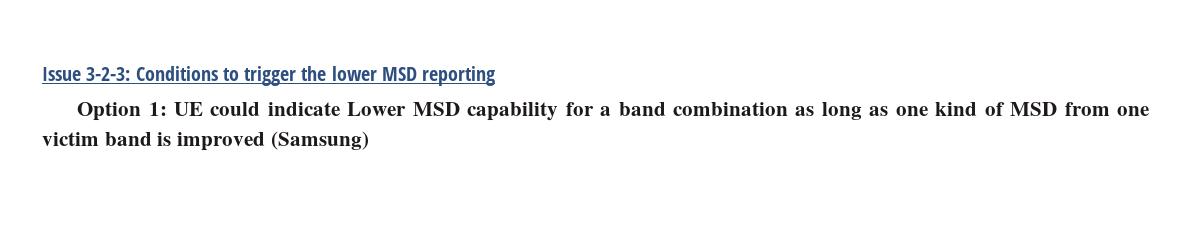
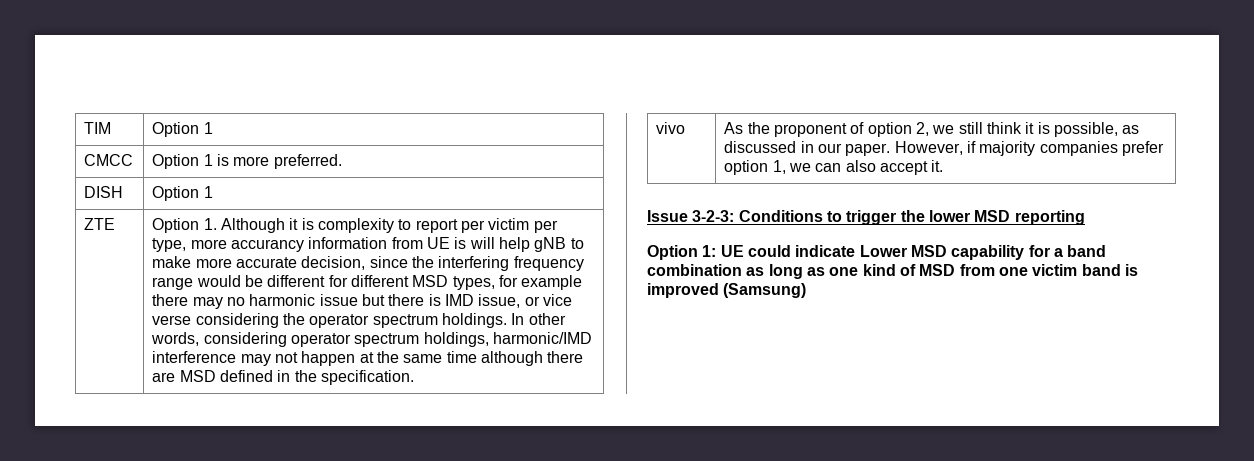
(42, 74) none -> [84,122,112,134] [152,122,213,137] [84,154,134,166] [152,154,342,169] [84,186,124,198] [152,186,213,201] [84,218,116,230] [152,218,558,233] [152,237,584,252] [152,256,584,271] [152,275,583,290] [152,294,572,309] [152,313,566,328] [151,332,593,347] [152,351,584,366] [152,370,415,385] [656,122,686,134] [724,122,1140,137] [724,141,1165,156] [724,160,944,175] TIM | Option 1 // CMCC | Option 1 is more preferred. // DISH | Option 1 // ZTE | Option 1. Although it is complexity to report per victim per type, more accurancy information from UE is will help gNB to make more accurate decision, since the interfering frequency range would be different for different MSD types, for example there may no harmonic issue but there is IMD issue, or vice verse considering the operator spectrum holdings. In other words, considering operator spectrum holdings, harmonic/IMD interference may not happen at the same time although there are MSD defined in the specification. // vivo | As the proponent of option 2, we still think it is possible, as discussed in our paper. However, if majority companies prefer option 1, we can also accept it. //

